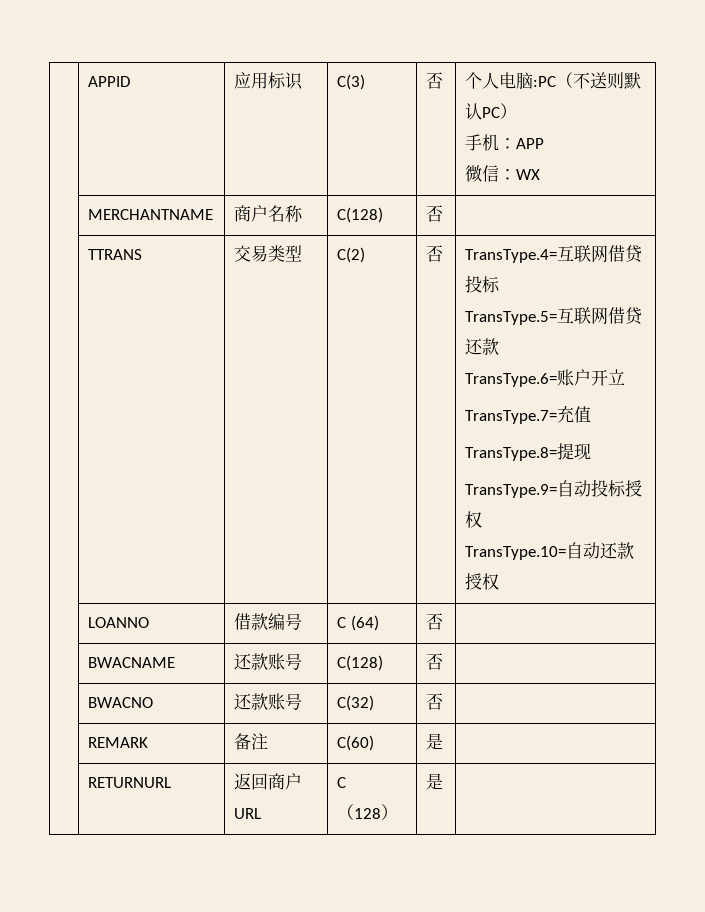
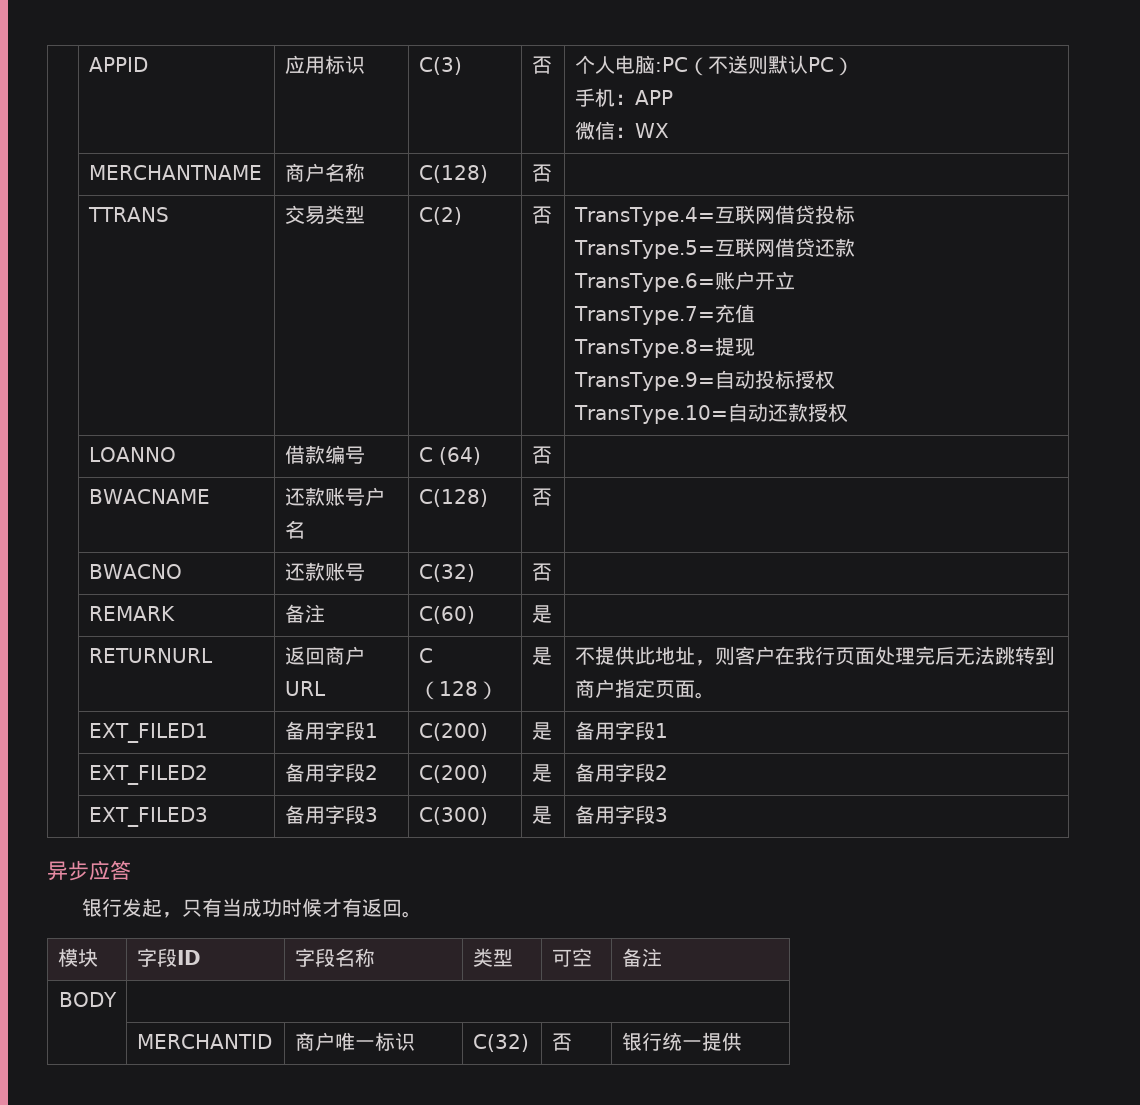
(303, 661) none -> [364,487,385,506] [284,520,305,539] 户名
(444, 781) none -> [574,646,1055,666] [574,679,715,699] [88,723,208,743] [284,721,378,740] [418,723,488,741] [531,722,552,740] [574,721,668,740] [88,765,208,785] [284,763,378,782] [418,765,488,783] [531,764,552,782] [574,763,668,782] [88,807,208,827] [284,805,378,824] [418,807,488,825] [531,806,552,824] [574,805,668,824] [47,860,131,881] [82,898,423,918] [57,948,98,967] [136,948,201,967] [294,948,375,967] [472,948,513,967] [551,948,592,967] [621,948,662,967] [58,992,117,1007] [136,1034,272,1049] [294,1032,415,1051] [472,1034,529,1052] [551,1033,572,1051] [621,1032,742,1051] 不提供此地址，则客户在我行页面处理完后无法跳转到商户指定页面。 // | EXT_FILED1 | 备用字段1 | C(200) | 是 | 备用字段1 // | EXT_FILED2 | 备用字段2 | C(200) | 是 | 备用字段2 // | EXT_FILED3 | 备用字段3 | C(300) | 是 | 备用字段3 // 异步应答 // 银行发起，只有当成功时候才有返回。 // 模块 | 字段ID | 字段名称 | 类型 | 可空 | 备注 // BODY | // | MERCHANTID | 商户唯一标识 | C(32) | 否 | 银行统一提供

